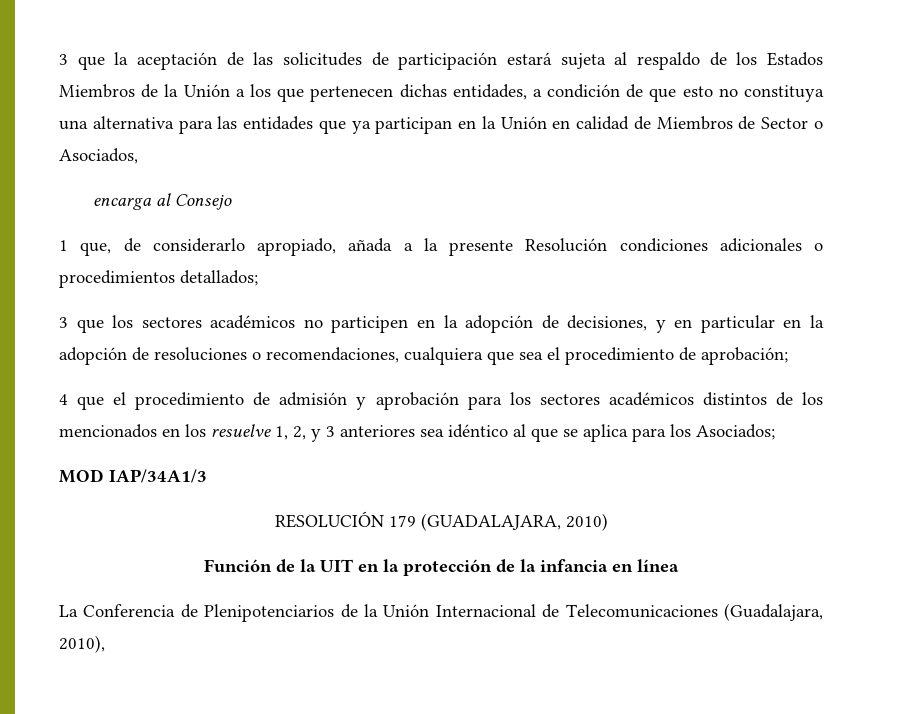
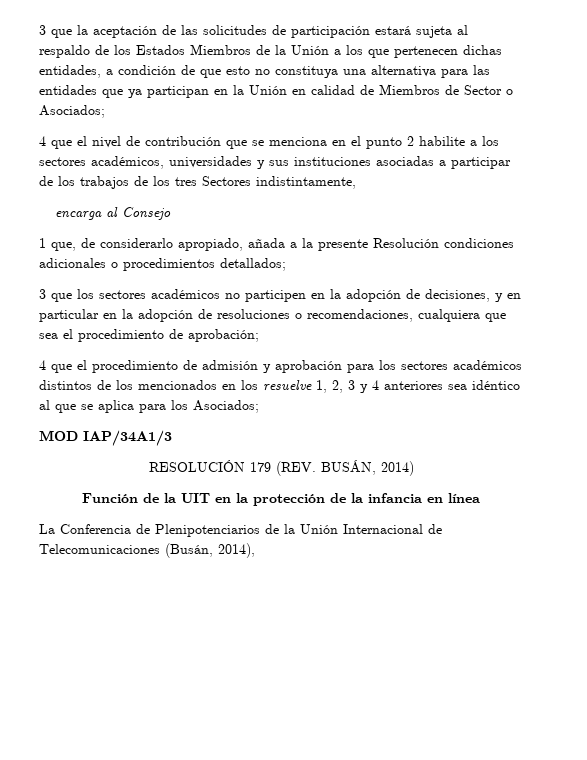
[59,148,138,164] Asociados, -> [39,105,105,118] [39,136,499,149] [39,156,511,169] [39,176,356,189] Asociados; // 4 que el nivel de contribución que se menciona en el punto 2 habilite a los sectores académicos, universidades y sus instituciones asociadas a participar de los trabajos de los tres Sectores indistintamente,
[311,426,335,442] y 3 -> [348,380,379,393] 3 y 4
[420,513,608,531] (GUADALAJARA, 2010) -> [275,460,414,476] (REV. BUSÁN, 2014)
[723,603,823,621] [59,635,105,653] (Guadalajara, 2010), -> [165,543,255,558] (Busán, 2014),

